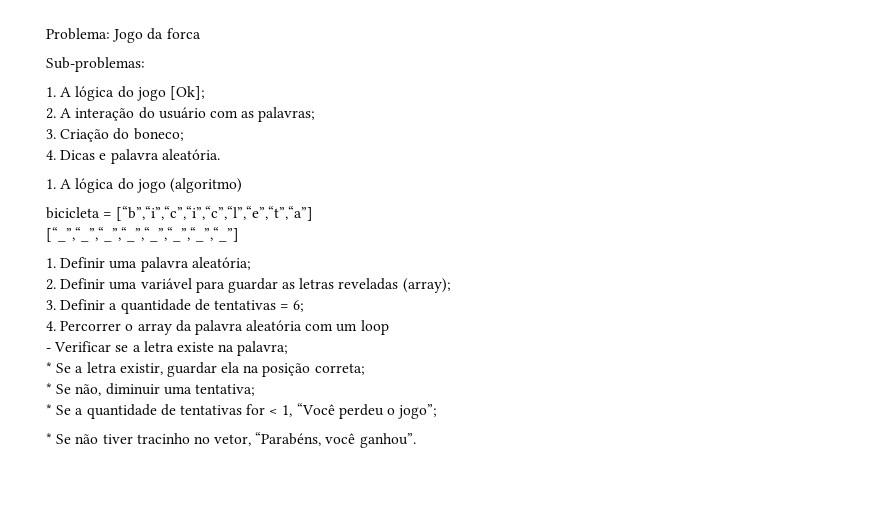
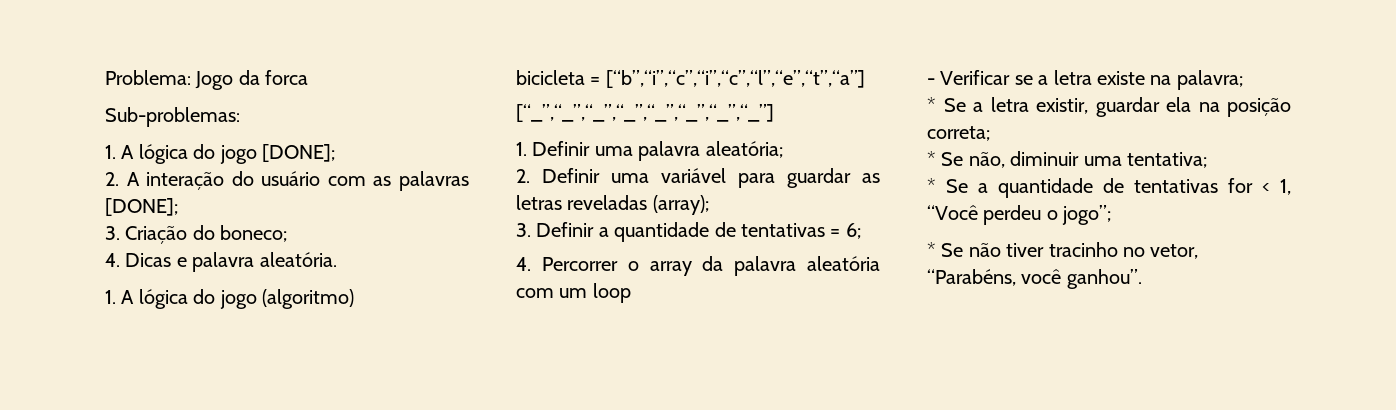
[169,86,205,100] [Ok]; -> [262,144,335,162] [DONE];
[258,107,316,122] palavras; -> [399,171,469,191] [105,198,178,216] palavras [DONE];

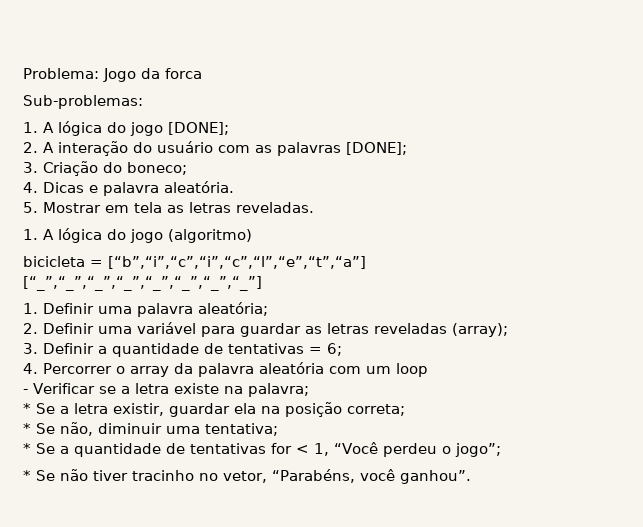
(337, 259) none -> [23,202,314,213] // 5. Mostrar em tela as letras reveladas.

